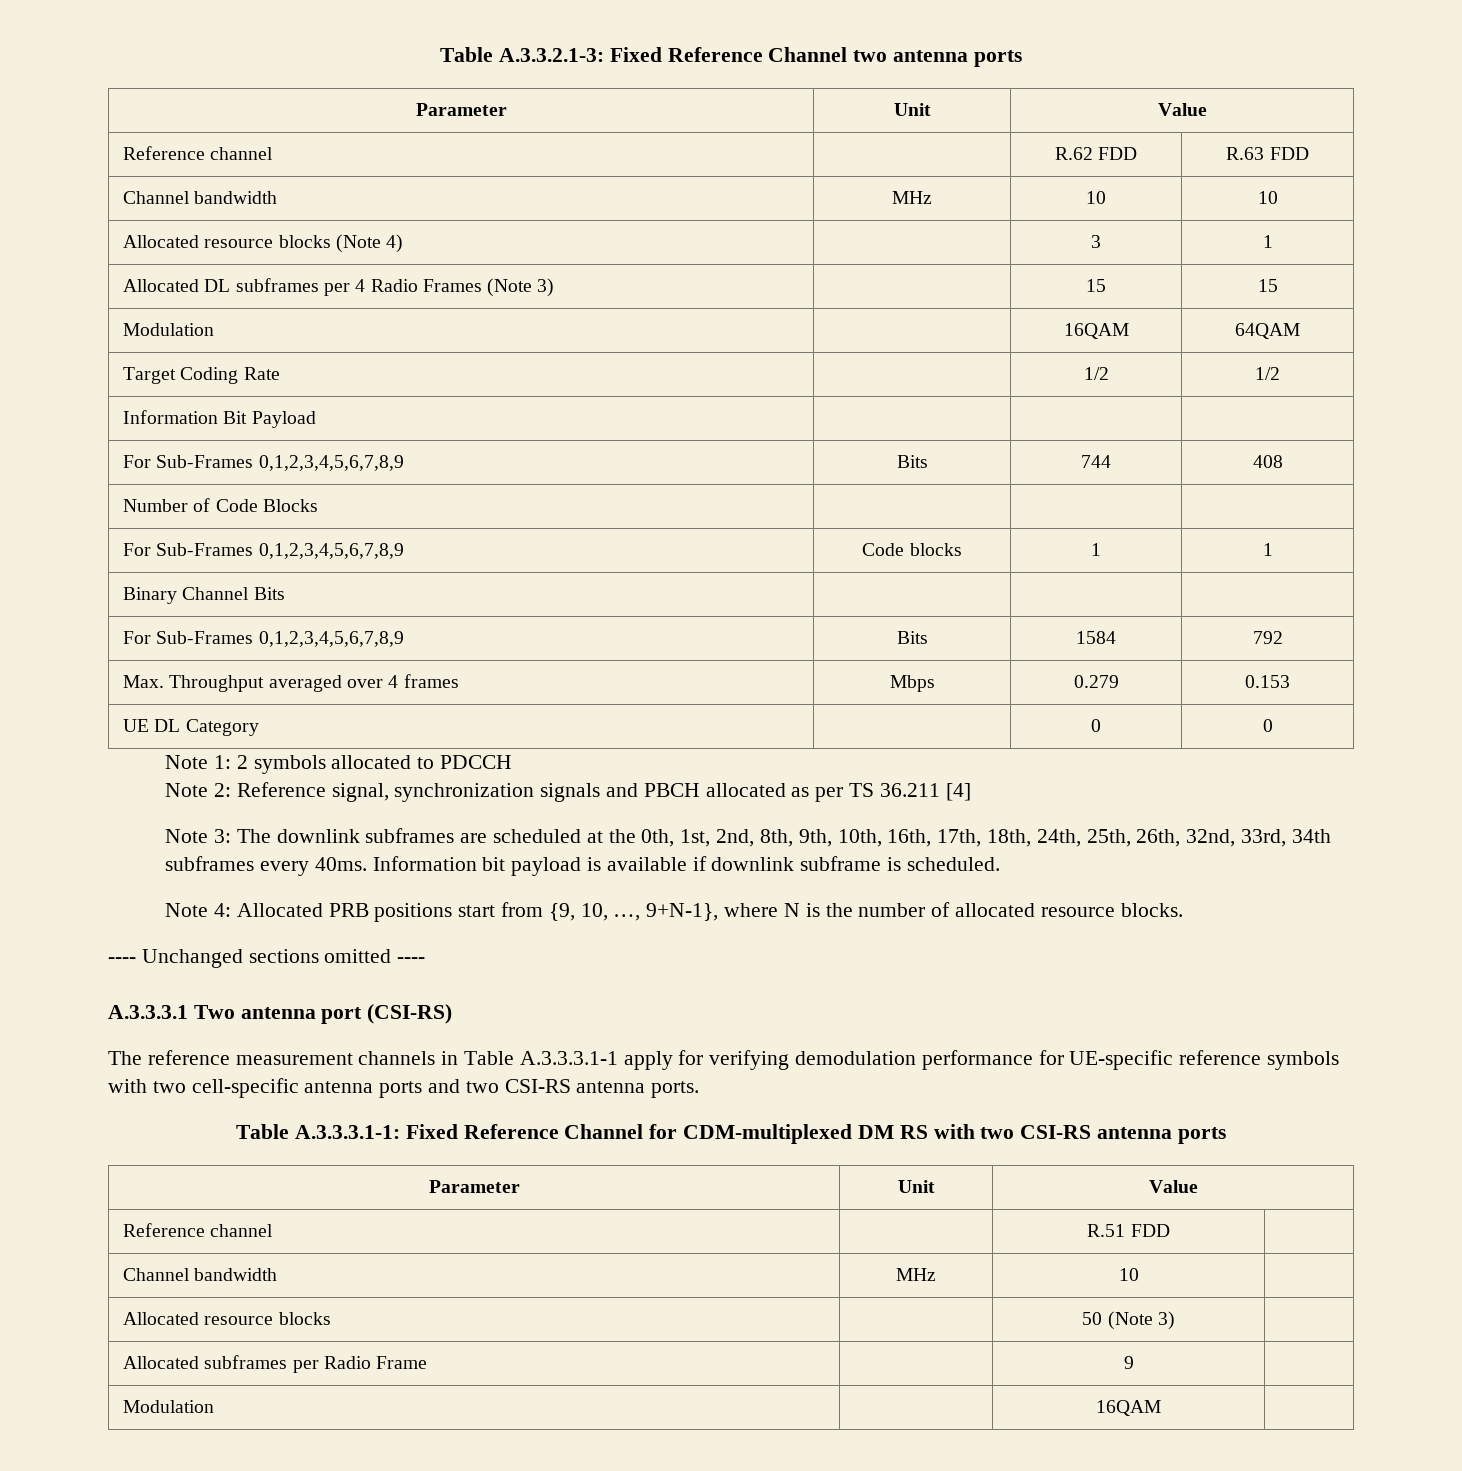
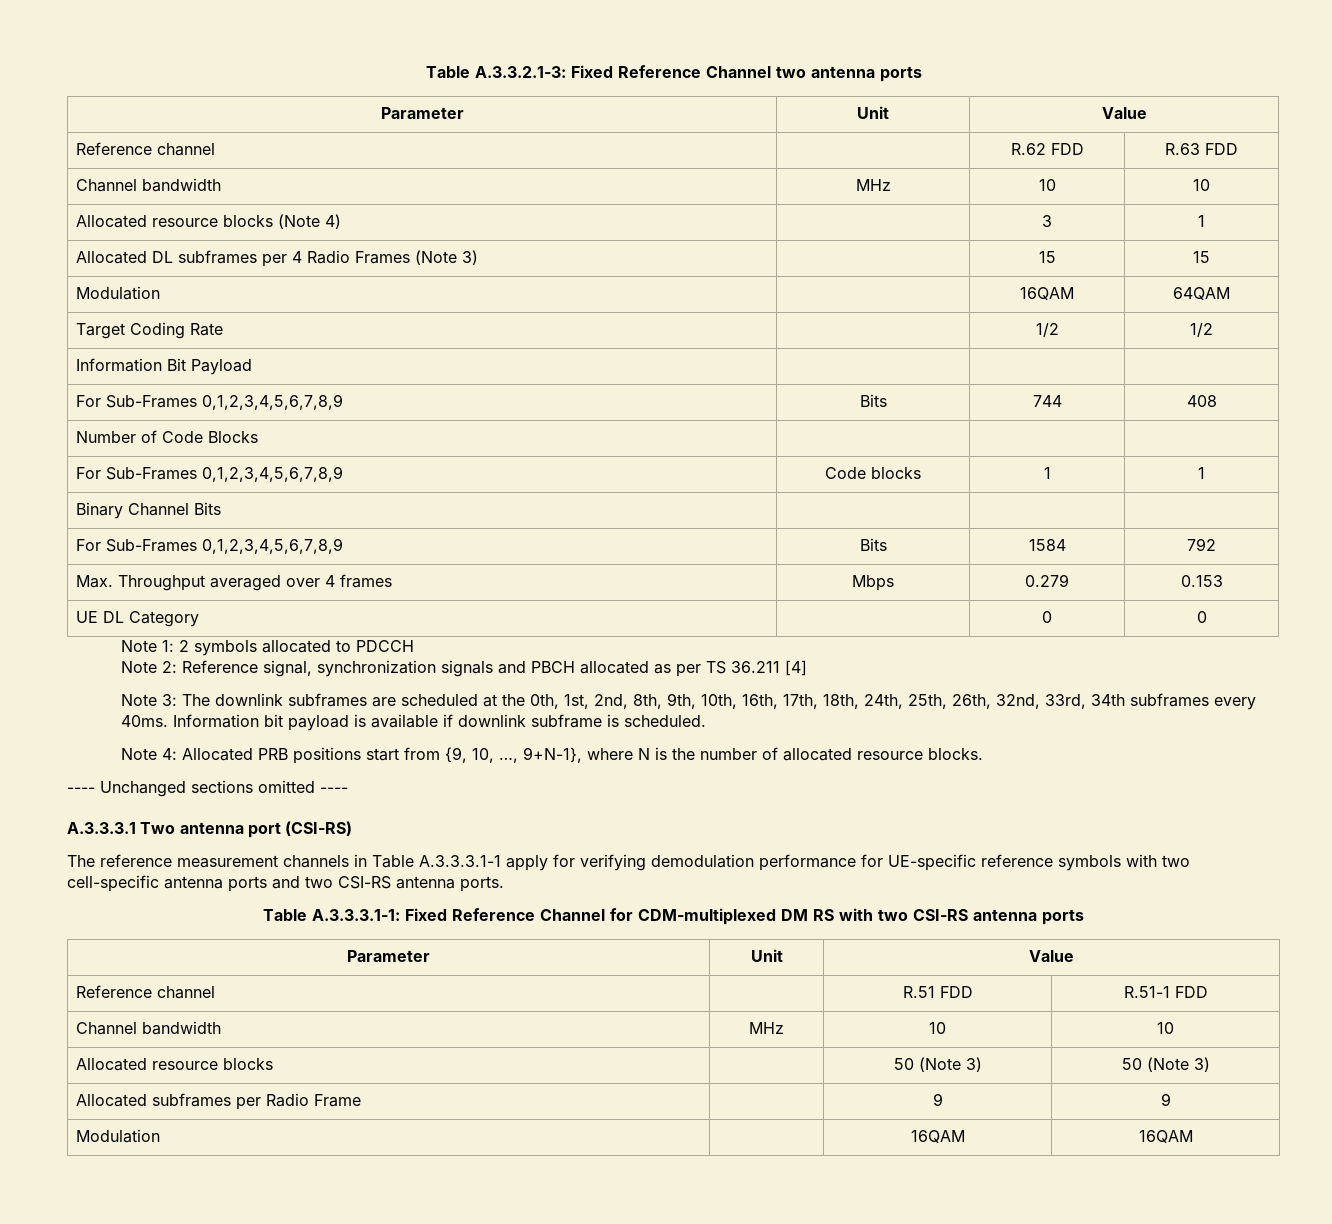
[123,1268,278,1281] [896,1268,936,1281] [1118,1268,1139,1281] // Channel bandwidth | MHz | 10 | -> [1123,986,1208,998] [76,1021,222,1035] [749,1022,784,1034] [929,1022,946,1034] [1157,1022,1174,1034] R.51-1 FDD // Channel bandwidth | MHz | 10 | 10
(1175, 1320) none -> [1121,1057,1210,1072] 50 (Note 3)
[123,1400,215,1413] [1096,1400,1161,1416] // Modulation | | 16QAM | -> [1160,1093,1171,1106] [76,1129,161,1143] [910,1130,965,1143] [1138,1130,1193,1143] 9 // Modulation | | 16QAM | 16QAM

